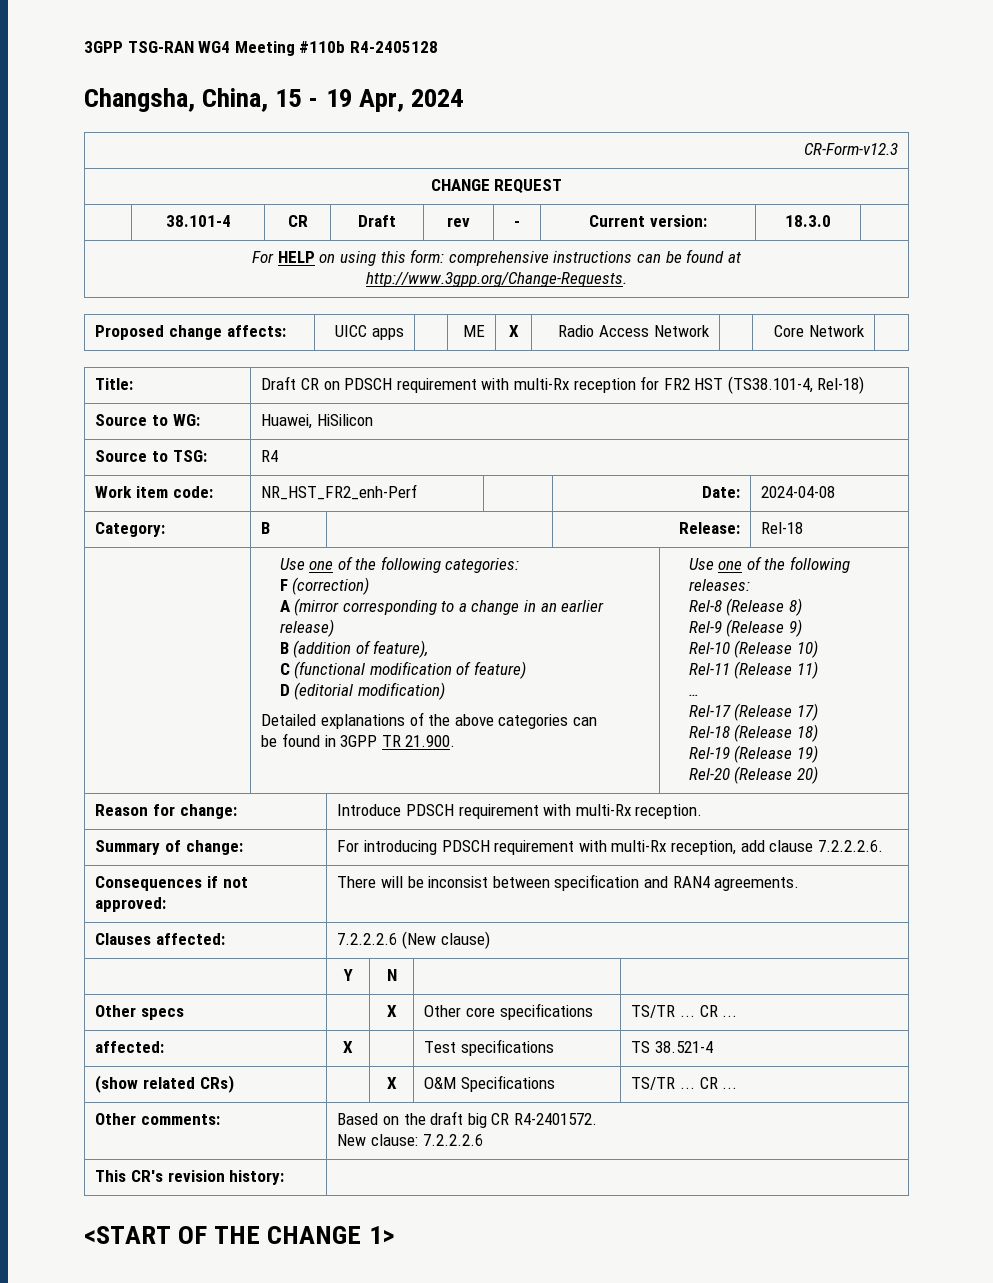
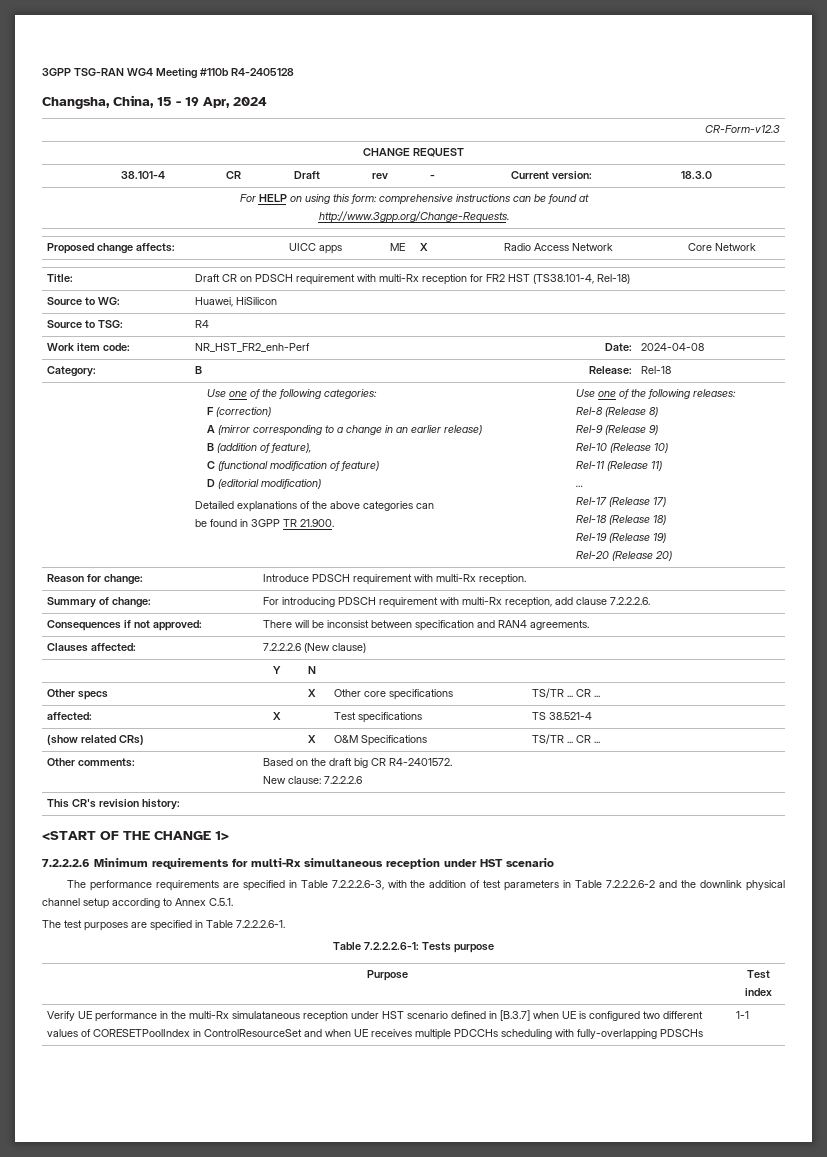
(394, 1235) none -> [42,858,554,869] [66,880,786,891] [42,898,233,909] [42,920,285,931] [333,942,494,953] [366,970,408,981] [746,970,770,979] [744,988,772,996] [47,1010,704,1022] [47,1029,704,1040] [736,1011,750,1019] // 7.2.2.2.6 Minimum requirements for multi-Rx simultaneous reception under HST scenario // The performance requirements are specified in Table 7.2.2.2.6-3, with the addition of test parameters in Table 7.2.2.2.6-2 and the downlink physical channel setup according to Annex C.5.1. // The test purposes are specified in Table 7.2.2.2.6-1. // Table 7.2.2.2.6-1: Tests purpose // Purpose | Test index // Verify UE performance in the multi-Rx simulataneous reception under HST scenario defined in [B.3.7] when UE is configured two different values of CORESETPoolIndex in ControlResourceSet and when UE receives multiple PDCCHs scheduling with fully-overlapping PDSCHs | 1-1

